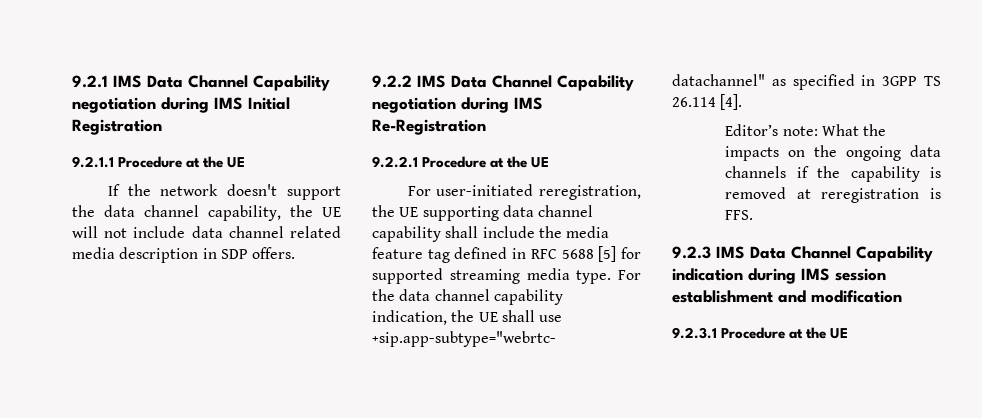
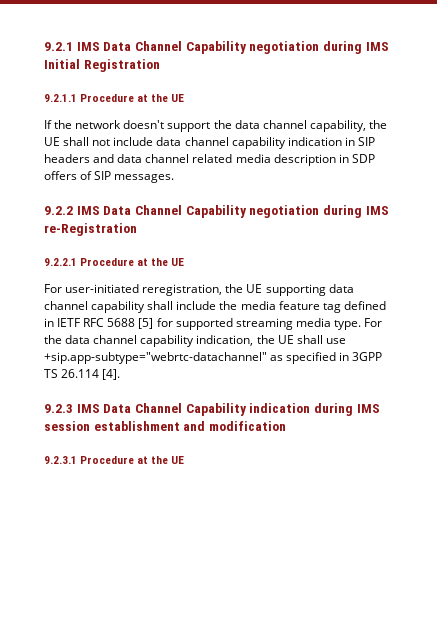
[72,226,98,238] will -> [63,137,90,146] shall
(284, 232) none -> [231,137,375,149] [44,154,190,163] capability indication in SIP headers and data channel
[252,247,296,259] offers. -> [44,171,175,183] offers of SIP messages.
[372,119,486,135] Re-Registration -> [44,223,137,236] re-Registration
(527, 253) none -> [57,318,81,327] IETF
[725,124,887,136] [725,145,941,161] [725,166,941,182] [725,187,941,203] [725,210,754,220] // Editor’s note: What the impacts on the ongoing data channels if the capability is removed at reregistration is FFS. -> (121, 374) none

